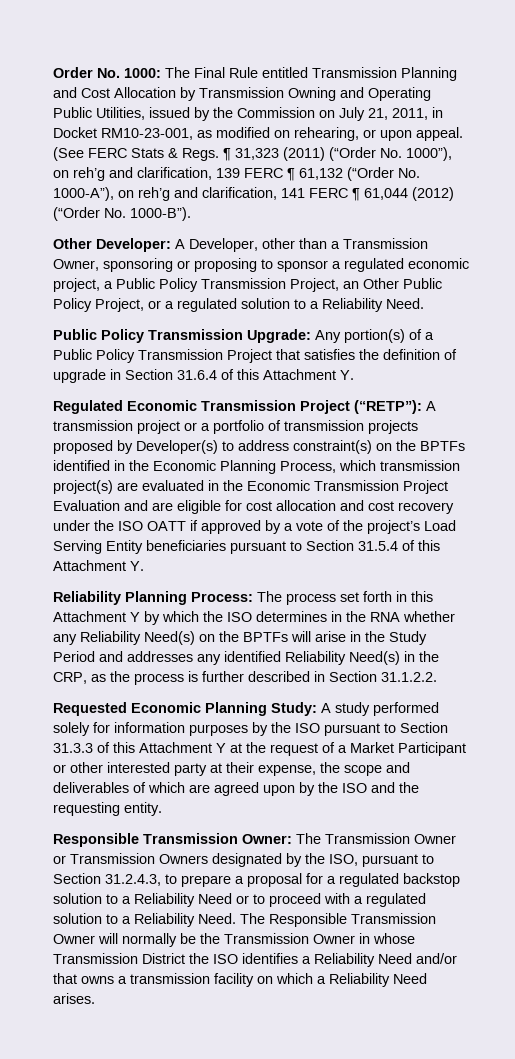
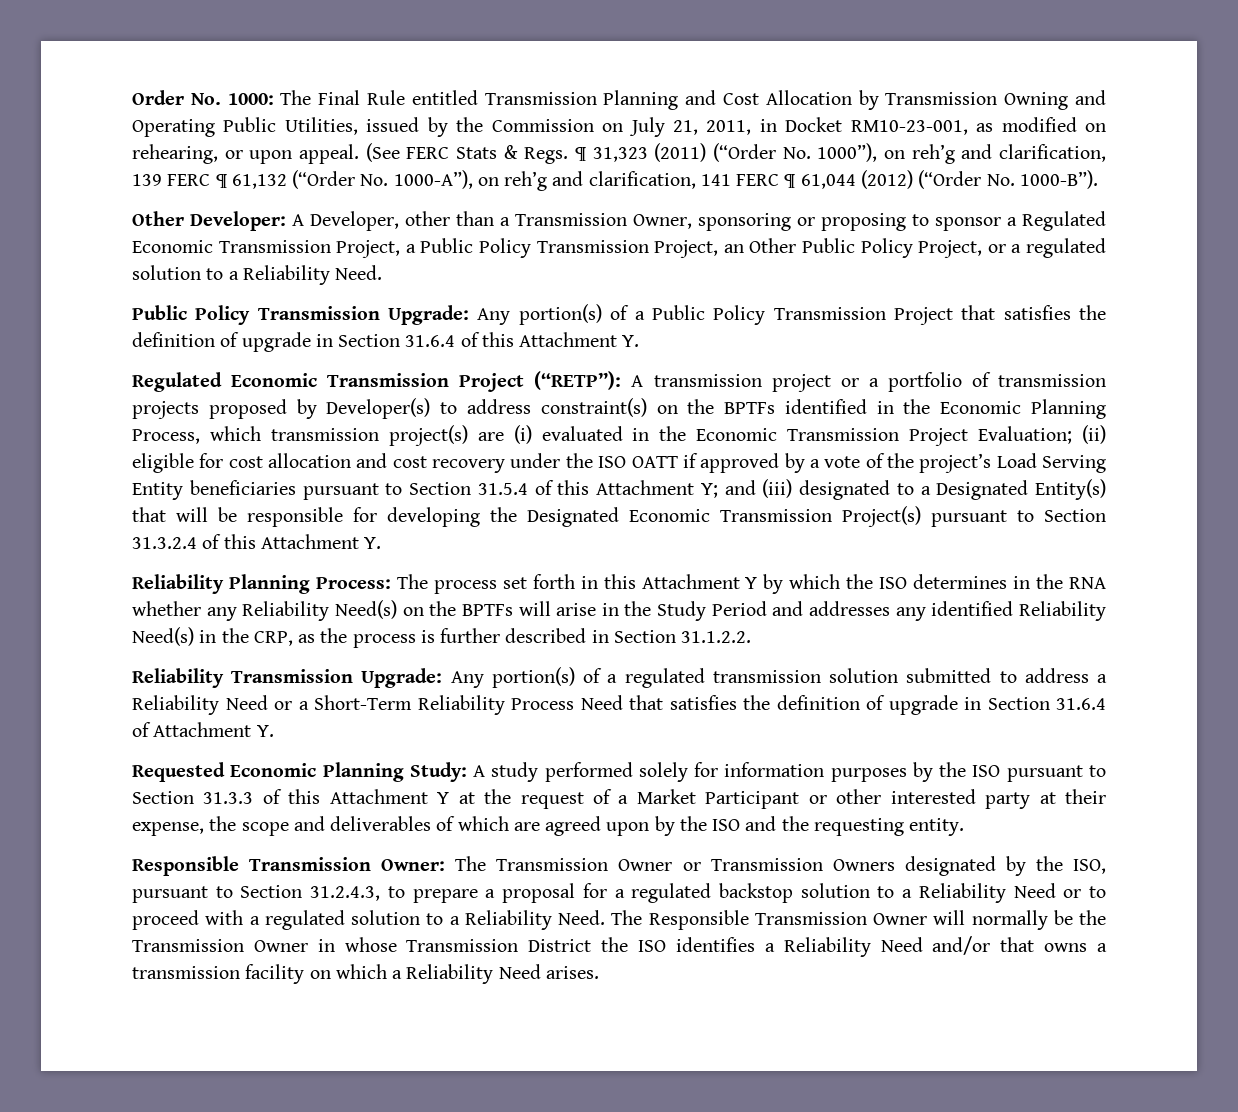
[344,258,469,272] [53,278,100,292] regulated economic project, -> [1022,211,1106,231] [132,240,401,258] Regulated Economic Transmission Project,
(138, 486) none -> [513,425,532,444] (i)
[53,500,173,511] Evaluation and are -> [978,425,1106,444] Evaluation; (ii)
(126, 565) none -> [700,479,1106,500] [132,506,1106,527] [132,534,359,549] Y; and (iii) designated to a Designated Entity(s) that will be responsible for developing the Designated Economic Transmission Project(s) pursuant to Section 31.3.2.4 of this Attachment
(437, 677) none -> [132,667,1108,688] [132,695,1106,715] [132,722,274,737] // Reliability Transmission Upgrade: Any portion(s) of a regulated transmission solution submitted to address a Reliability Need or a Short-Term Reliability Process Need that satisfies the definition of upgrade in Section 31.6.4 of Attachment Y.

